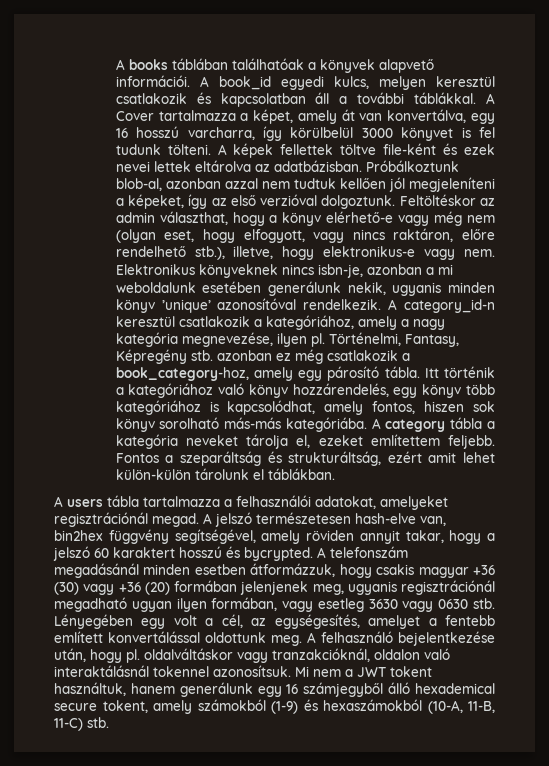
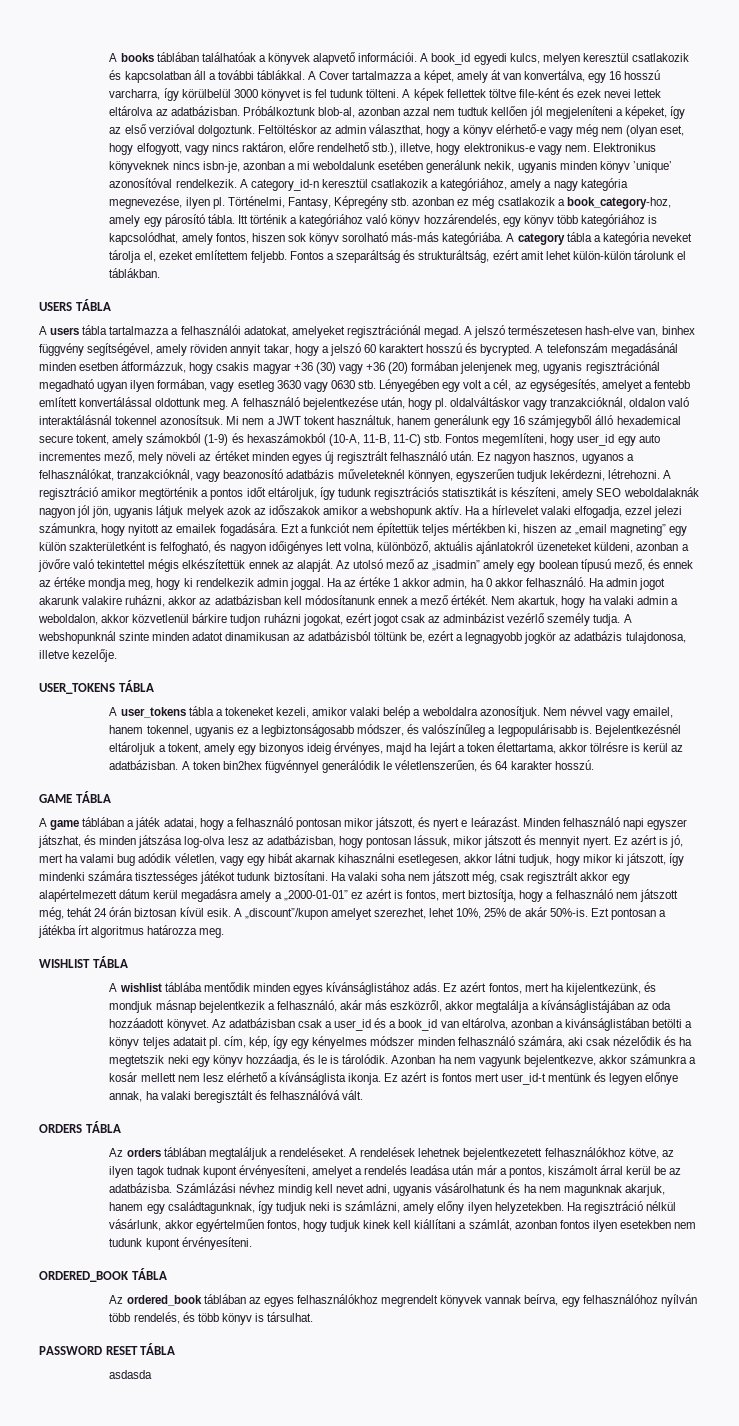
(335, 474) none -> [39,299,111,311] // USERS TÁBLA
[54,530,103,541] bin2hex -> [661,326,695,335] binhex
(109, 722) none -> [445,433,660,446] [39,451,634,464] [39,469,672,482] [39,487,699,500] [39,505,682,518] [39,523,687,536] [39,541,689,554] [38,559,693,572] [39,577,666,590] [39,595,678,608] [38,613,632,626] [38,631,686,644] [39,649,118,662] [39,680,154,694] [109,706,674,719] [109,724,681,737] [109,742,684,755] [109,760,594,773] [39,791,111,803] [39,817,687,830] [38,835,683,848] [39,853,684,866] [39,871,630,884] [39,889,678,902] [39,907,666,920] [38,925,225,938] [39,956,128,968] [109,982,656,995] [109,1000,671,1013] [109,1018,693,1031] [109,1036,693,1049] [109,1054,697,1067] [109,1072,679,1085] [109,1090,364,1103] [39,1121,121,1133] [109,1147,674,1160] [109,1165,682,1178] [109,1183,665,1196] [109,1201,676,1214] [109,1219,697,1232] [109,1237,252,1250] [39,1268,167,1282] [109,1294,697,1307] [109,1312,314,1325] [39,1343,176,1355] [109,1370,153,1379] Fontos megemlíteni, hogy user_id egy auto incrementes mező, mely növeli az értéket minden egyes új regisztrált felhasználó után. Ez nagyon hasznos, ugyanos a felhasználókat, tranzakcióknál, vagy beazonosító adatbázis műveleteknél könnyen, egyszerűen tudjuk lekérdezni, létrehozni. A regisztráció amikor megtörténik a pontos időt eltároljuk, így tudunk regisztrációs statisztikát is készíteni, amely SEO weboldalaknák nagyon jól jön, ugyanis látjuk melyek azok az időszakok amikor a webshopunk aktív. Ha a hírlevelet valaki elfogadja, ezzel jelezi számunkra, hogy nyitott az emailek fogadására. Ezt a funkciót nem építettük teljes mértékben ki, hiszen az „email magneting” egy külön szakterületként is felfogható, és nagyon időigényes lett volna, különböző, aktuális ajánlatokról üzeneteket küldeni, azonban a jövőre való tekintettel mégis elkészítettük ennek az alapját. Az utolsó mező az „isadmin” amely egy boolean típusú mező, és ennek az értéke mondja meg, hogy ki rendelkezik admin joggal. Ha az értéke 1 akkor admin, ha 0 akkor felhasználó. Ha admin jogot akarunk valakire ruházni, akkor az adatbázisban kell módosítanunk ennek a mező értékét. Nem akartuk, hogy ha valaki admin a weboldalon, akkor közvetlenül bárkire tudjon ruházni jogokat, ezért jogot csak az adminbázist vezérlő személy tudja. A webshopunknál szinte minden adatot dinamikusan az adatbázisból töltünk be, ezért a legnagyobb jogkör az adatbázis tulajdonosa, illetve kezelője. // USER_TOKENS TÁBLA // A user_tokens tábla a tokeneket kezeli, amikor valaki belép a weboldalra azonosítjuk. Nem névvel vagy emailel, hanem tokennel, ugyanis ez a legbiztonságosabb módszer, és valószínűleg a legpopulárisabb is. Bejelentkezésnél eltároljuk a tokent, amely egy bizonyos ideig érvényes, majd ha lejárt a token élettartama, akkor tölrésre is kerül az adatbázisban. A token bin2hex fügvénnyel generálódik le véletlenszerűen, és 64 karakter hosszú. // GAME TÁBLA // A game táblában a játék adatai, hogy a felhasználó pontosan mikor játszott, és nyert e leárazást. Minden felhasználó napi egyszer játszhat, és minden játszása log-olva lesz az adatbázisban, hogy pontosan lássuk, mikor játszott és mennyit nyert. Ez azért is jó, mert ha valami bug adódik véletlen, vagy egy hibát akarnak kihasználni esetlegesen, akkor látni tudjuk, hogy mikor ki játszott, így mindenki számára tisztességes játékot tudunk biztosítani. Ha valaki soha nem játszott még, csak regisztrált akkor egy alapértelmezett dátum kerül megadásra amely a „2000-01-01” ez azért is fontos, mert biztosítja, hogy a felhasználó nem játszott még, tehát 24 órán biztosan kívül esik. A „discount”/kupon amelyet szerezhet, lehet 10%, 25% de akár 50%-is. Ezt pontosan a játékba írt algoritmus határozza meg. // WISHLIST TÁBLA // A wishlist táblába mentődik minden egyes kívánságlistához adás. Ez azért fontos, mert ha kijelentkezünk, és mondjuk másnap bejelentkezik a felhasználó, akár más eszközről, akkor megtalálja a kívánságlistájában az oda hozzáadott könyvet. Az adatbázisban csak a user_id és a book_id van eltárolva, azonban a kivánságlistában betölti a könyv teljes adatait pl. cím, kép, így egy kényelmes módszer minden felhasználó számára, aki csak nézelődik és ha megtetszik neki egy könyv hozzáadja, és le is tárolódik. Azonban ha nem vagyunk bejelentkezve, akkor számunkra a kosár mellett nem lesz elérhető a kívánságlista ikonja. Ez azért is fontos mert user_id-t mentünk és legyen előnye annak, ha valaki beregisztált és felhasználóvá vált. // ORDERS TÁBLA // Az orders táblában megtaláljuk a rendeléseket. A rendelések lehetnek bejelentkezetett felhasználókhoz kötve, az ilyen tagok tudnak kupont érvényesíteni, amelyet a rendelés leadása után már a pontos, kiszámolt árral kerül be az adatbázisba. Számlázási névhez mindig kell nevet adni, ugyanis vásárolhatunk és ha nem magunknak akarjuk, hanem egy családtagunknak, így tudjuk neki is számlázni, amely előny ilyen helyzetekben. Ha regisztráció nélkül vásárlunk, akkor egyértelműen fontos, hogy tudjuk kinek kell kiállítani a számlát, azonban fontos ilyen esetekben nem tudunk kupont érvényesíteni. // ORDERED_BOOK TÁBLA // Az ordered_book táblában az egyes felhasználókhoz megrendelt könyvek vannak beírva, egy felhasználóhoz nyílván több rendelés, és több könyv is társulhat. // PASSWORD RESET TÁBLA // asdasda

